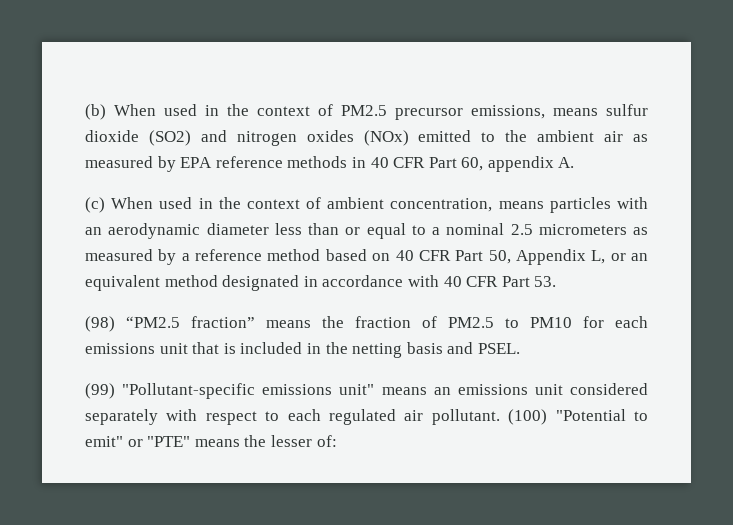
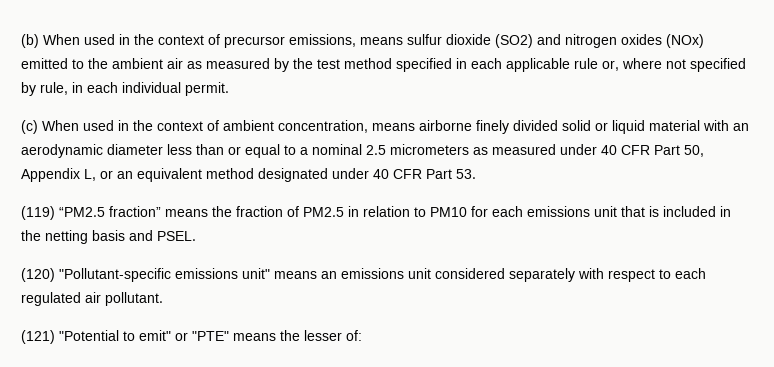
[341,105,387,116] PM2.5 -> (220, 39) none
[180,156,575,172] EPA reference methods in 40 CFR Part 60, appendix A. -> [293,58,746,72] [21,82,229,96] the test method specified in each applicable rule or, where not specified by rule, in each individual permit.
[549,197,611,213] particles -> [419,120,700,134] airborne finely divided solid or liquid material
[158,249,391,265] by a reference method based on -> [560,144,597,155] under
[303,275,439,287] in accordance with -> [332,168,369,179] under
[85,316,115,332] (98) -> [21,206,55,220] (119)
(494, 322) none -> [348,206,410,217] in relation
[85,383,115,399] (99) -> [21,268,55,282] (120)
[508,409,548,425] (100) -> [21,330,55,344] // (121)

